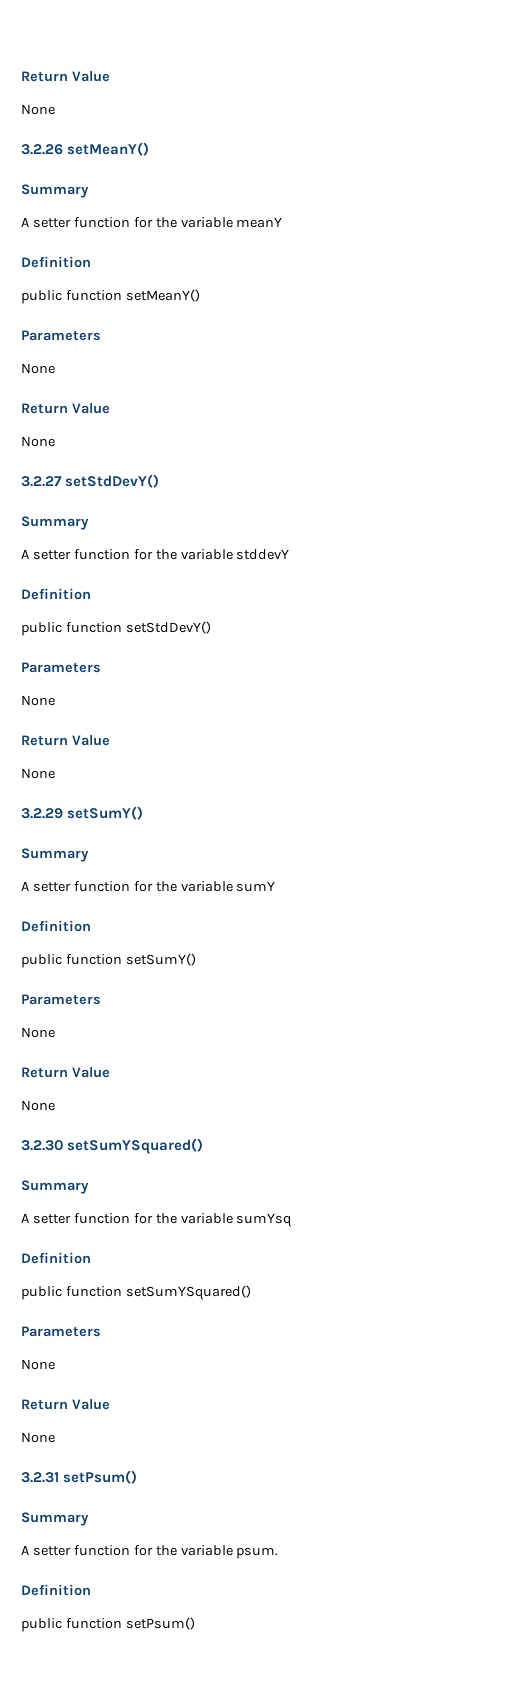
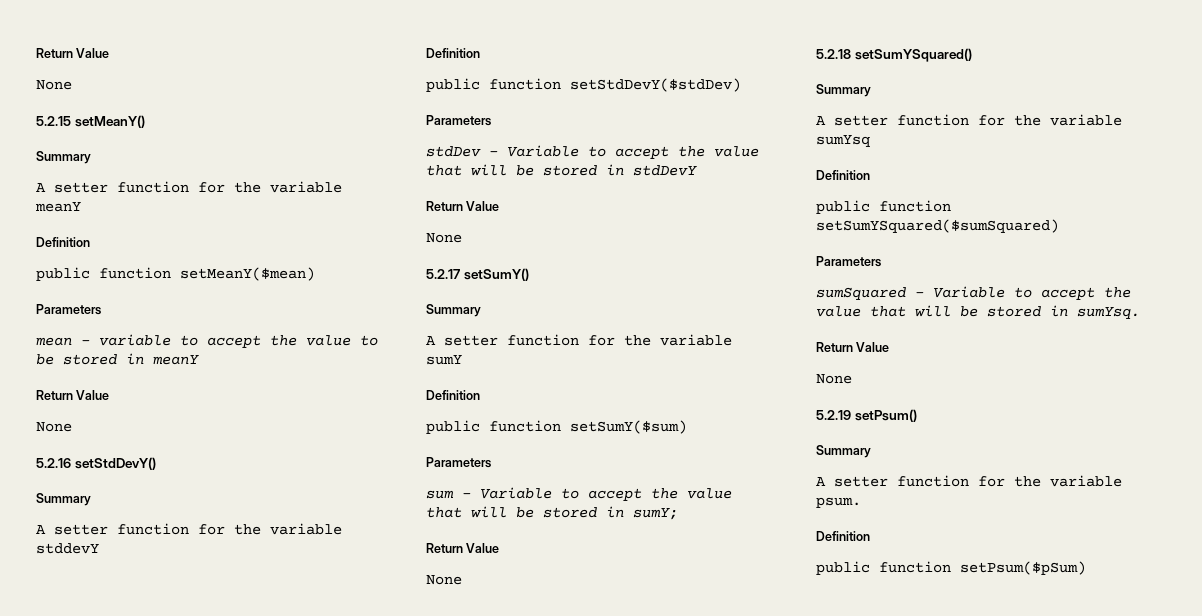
[21,71,110,82] [21,104,55,115] [21,144,63,155] Return Value // None // 3.2.26 -> [36,48,110,58] [36,80,72,90] [36,116,71,126] Return Value // None // 5.2.15
[125,289,200,302] [21,330,101,341] [21,363,55,374] [21,403,110,414] [21,436,55,447] [21,476,62,487] setMeanY() // Parameters // None // Return Value // None // 3.2.27 -> [180,267,315,281] [36,304,101,315] [36,334,378,348] [36,353,199,365] [36,390,110,400] [36,422,72,432] [36,458,71,468] setMeanY($mean) // Parameters // mean – variable to accept the value to be stored in meanY // Return Value // None // 5.2.16
[125,621,211,634] [21,662,101,673] [21,695,55,706] [21,735,110,746] [21,768,55,779] [21,808,63,819] setStdDevY() // Parameters // None // Return Value // None // 3.2.29 -> [570,78,741,92] [426,115,491,126] [426,145,759,159] [426,164,697,176] [426,201,500,211] [426,233,462,243] [426,269,460,279] setStdDevY($stdDev) // Parameters // stdDev – Variable to accept the value that will be stored in stdDevY // Return Value // None // 5.2.17
[125,953,196,966] [21,994,101,1005] [21,1027,55,1038] [21,1067,110,1078] [21,1100,55,1111] [21,1140,63,1151] setSumY() // Parameters // None // Return Value // None // 3.2.30 -> [570,420,687,434] [426,457,491,468] [426,487,732,501] [426,506,678,520] [426,543,500,553] [426,575,462,585] [816,49,851,59] setSumY($sum) // Parameters // sum – Variable to accept the value that will be stored in sumY; // Return Value // None // 5.2.18
[125,1285,251,1300] [21,1326,101,1337] [21,1359,55,1370] [21,1399,110,1410] [21,1432,55,1443] [21,1472,59,1483] setSumYSquared() // Parameters // None // Return Value // None // 3.2.31 -> [816,219,1059,233] [816,256,881,267] [816,286,1131,300] [816,305,1140,319] [816,342,890,352] [816,374,852,384] [816,410,851,420] setSumYSquared($sumSquared) // Parameters // sumSquared – Variable to accept the value that will be stored in sumYsq. // Return Value // None // 5.2.19
[125,1617,195,1630] setPsum() -> [960,561,1086,575] setPsum($pSum)

